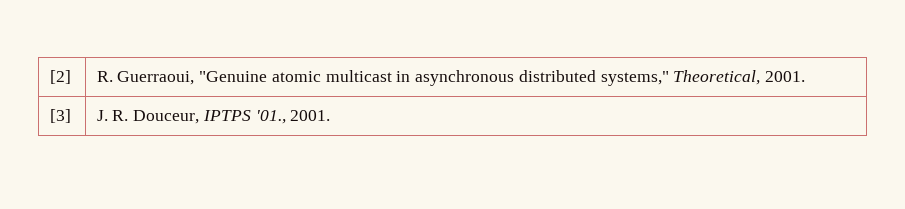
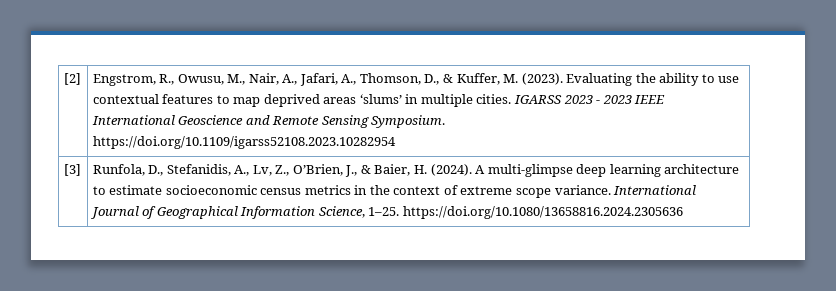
[96,70,805,86] [49,109,71,123] [96,110,331,124] R. Guerraoui, "Genuine atomic multicast in asynchronous distributed systems," Theoretical, 2001. // [3] | J. R. Douceur, IPTPS '01., 2001. -> [92,73,740,86] [92,94,666,107] [91,115,446,128] [92,136,396,149] [63,164,81,176] [92,164,740,177] [92,185,697,198] [89,206,683,219] Engstrom, R., Owusu, M., Nair, A., Jafari, A., Thomson, D., & Kuffer, M. (2023). Evaluating the ability to use contextual features to map deprived areas ‘slums’ in multiple cities. IGARSS 2023 - 2023 IEEE International Geoscience and Remote Sensing Symposium. https://doi.org/10.1109/igarss52108.2023.10282954 // [3] | Runfola, D., Stefanidis, A., Lv, Z., O’Brien, J., & Baier, H. (2024). A multi-glimpse deep learning architecture to estimate socioeconomic census metrics in the context of extreme scope variance. International Journal of Geographical Information Science, 1–25. https://doi.org/10.1080/13658816.2024.2305636

